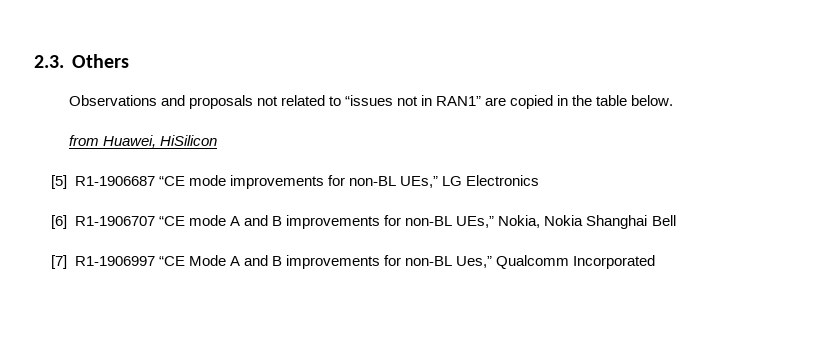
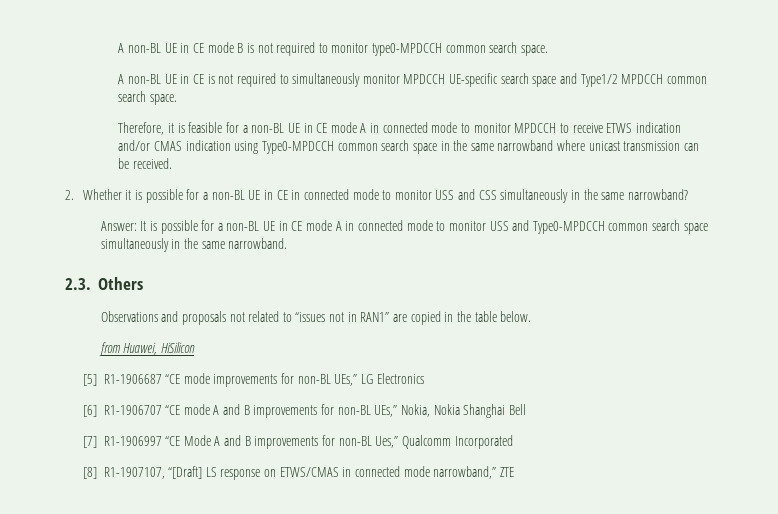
(34, 61) none -> [118,42,549,56] [118,73,707,87] [118,91,177,105] [118,122,681,135] [118,140,700,154] [118,158,172,169] [65,189,688,203] [100,220,708,234] [100,238,288,252] A non-BL UE in CE mode B is not required to monitor type0-MPDCCH common search space. // A non-BL UE in CE is not required to simultaneously monitor MPDCCH UE-specific search space and Type1/2 MPDCCH common search space. // Therefore, it is feasible for a non-BL UE in CE mode A in connected mode to monitor MPDCCH to receive ETWS indication and/or CMAS indication using Type0-MPDCCH common search space in the same narrowband where unicast transmission can be received. // 2. Whether it is possible for a non-BL UE in CE in connected mode to monitor USS and CSS simultaneously in the same narrowband? // Answer: It is possible for a non-BL UE in CE mode A in connected mode to monitor USS and Type0-MPDCCH common search space simultaneously in the same narrowband. //
(656, 262) none -> [82,466,514,480] // [8] R1-1907107, “[Draft] LS response on ETWS/CMAS in connected mode narrowband,” ZTE

